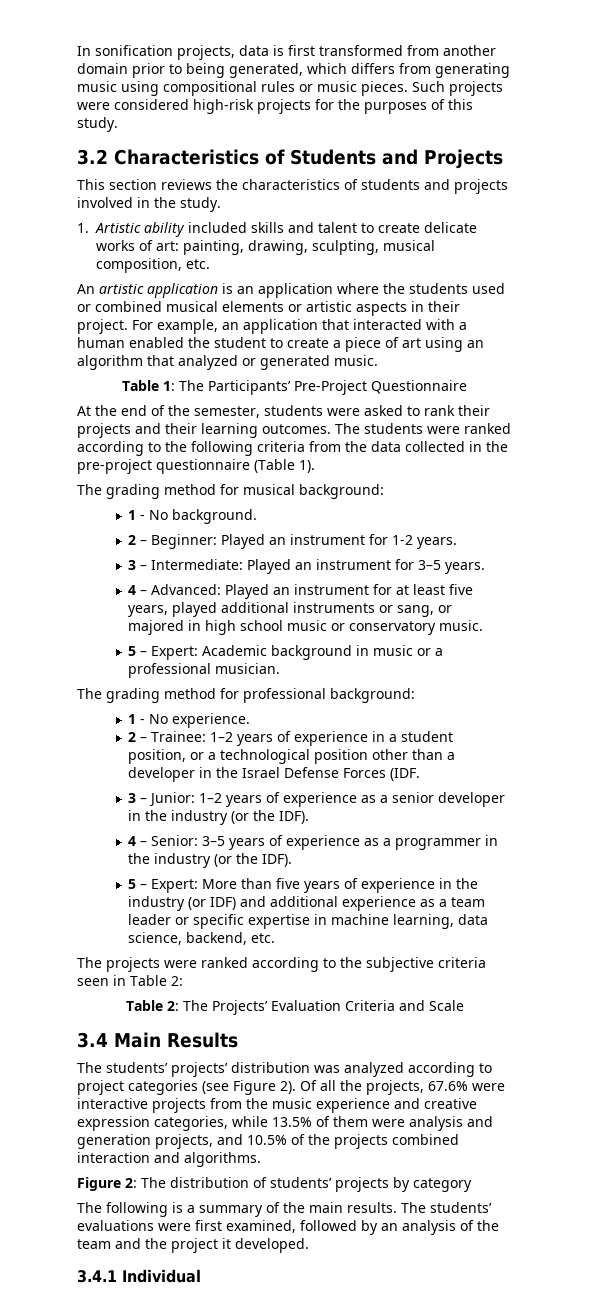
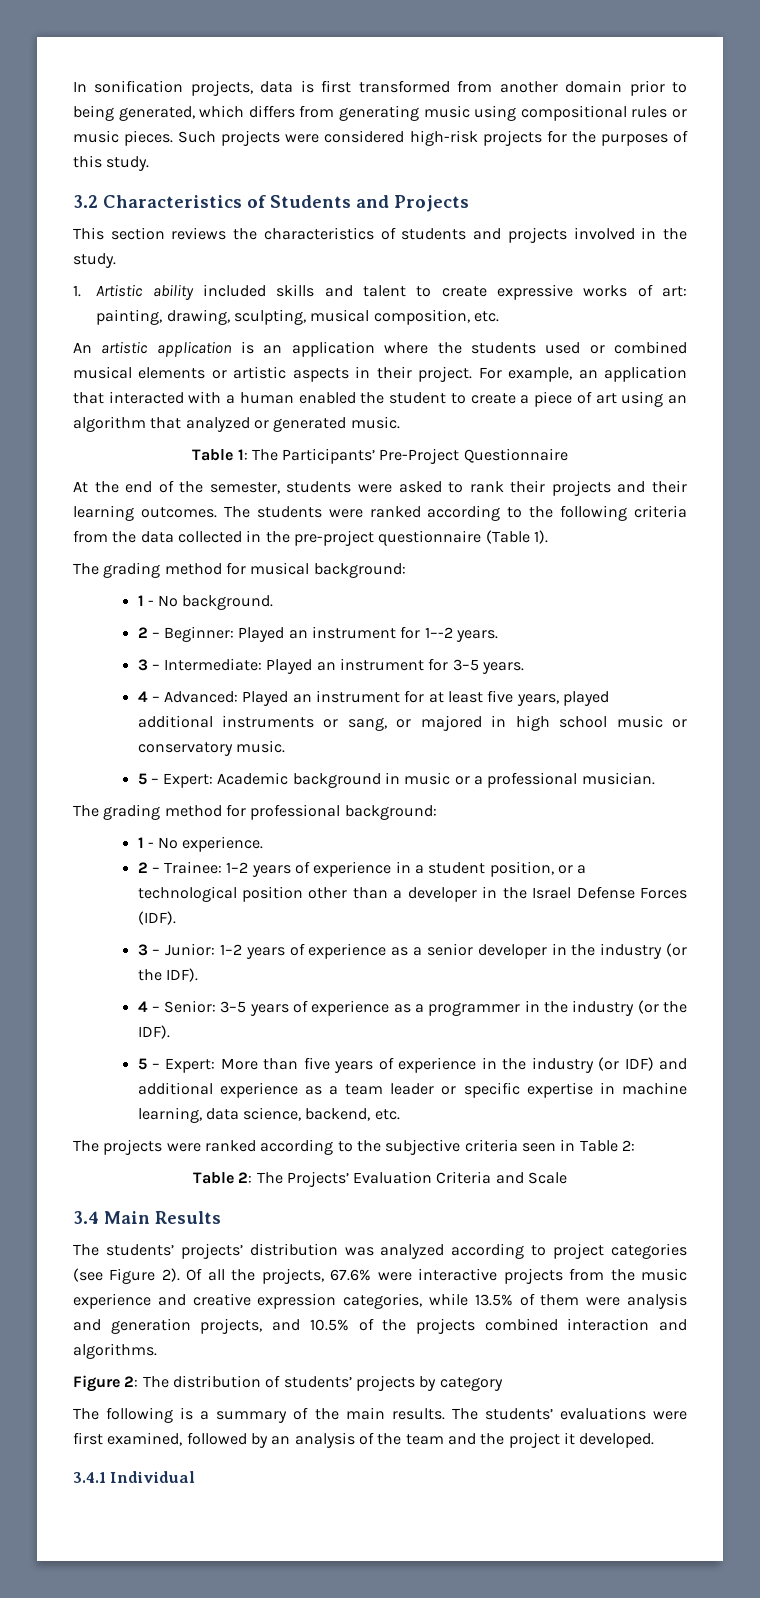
[424,222,477,233] delicate -> [497,284,574,300] expressive
[392,535,414,545] 1-2 -> [424,627,453,638] 1–-2
[390,768,421,781] (IDF. -> [137,911,176,925] (IDF).

